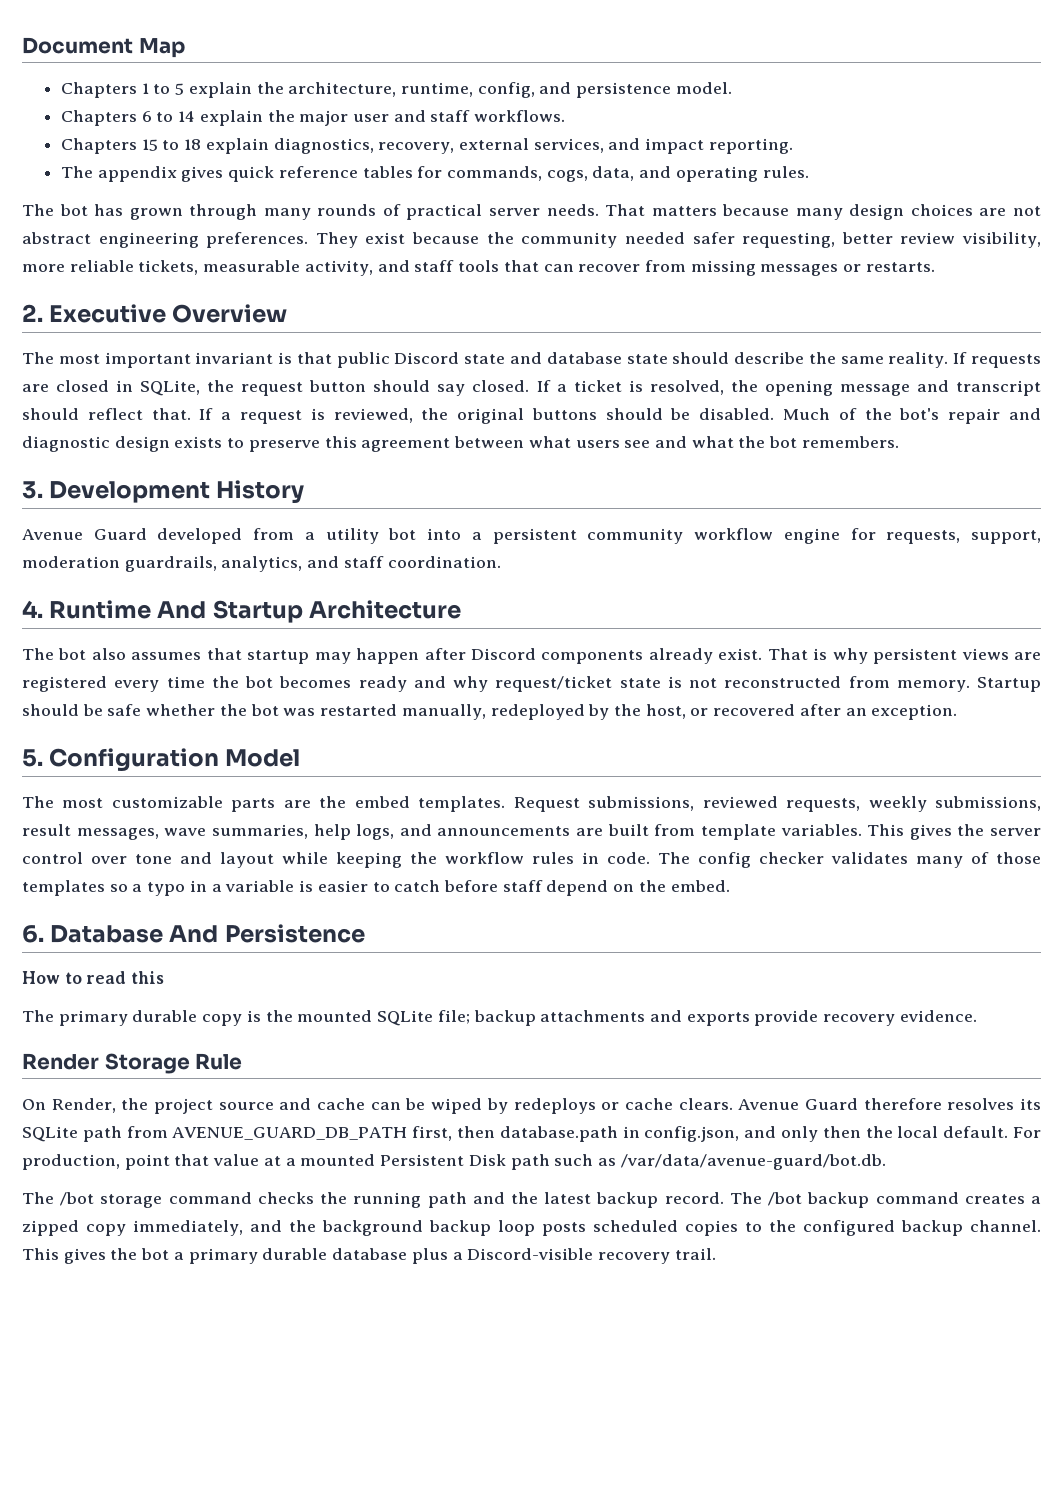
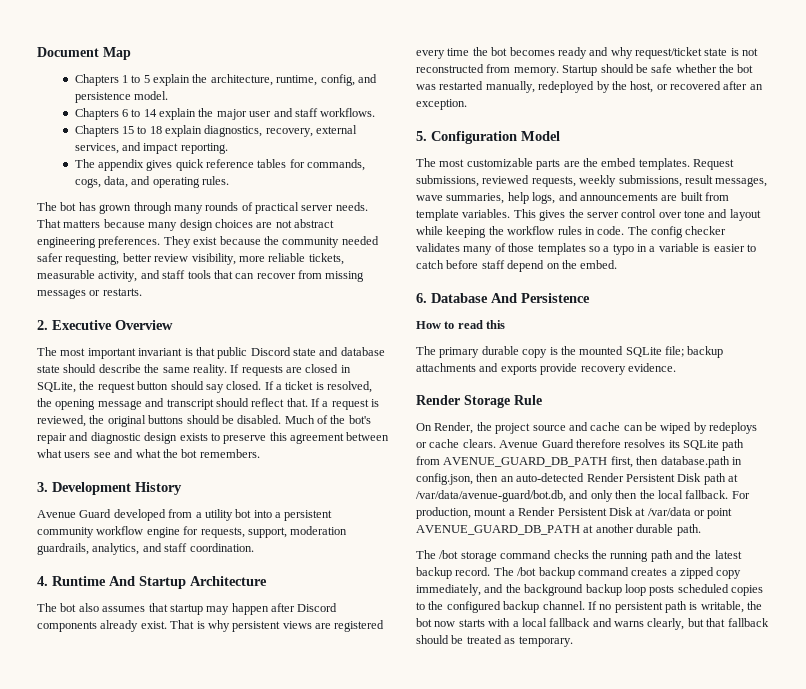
(740, 1134) none -> [476,473,738,485] [416,490,566,502] then an auto-detected Render Persistent Disk path at /var/data/avenue-guard/bot.db,
[943,1126,1009,1138] default. -> [685,490,729,499] fallback.
[124,1154,886,1170] point that value at a mounted Persistent Disk path such as /var/data/avenue-guard/bot.db. -> [474,507,733,519] [416,524,701,536] mount a Render Persistent Disk at /var/data or point AVENUE_GUARD_DB_PATH at another durable path.
[22,1248,716,1264] This gives the bot a primary durable database plus a Discord-visible recovery trail. -> [587,601,763,613] [416,618,769,630] [416,635,573,647] If no persistent path is writable, the bot now starts with a local fallback and warns clearly, but that fallback should be treated as temporary.

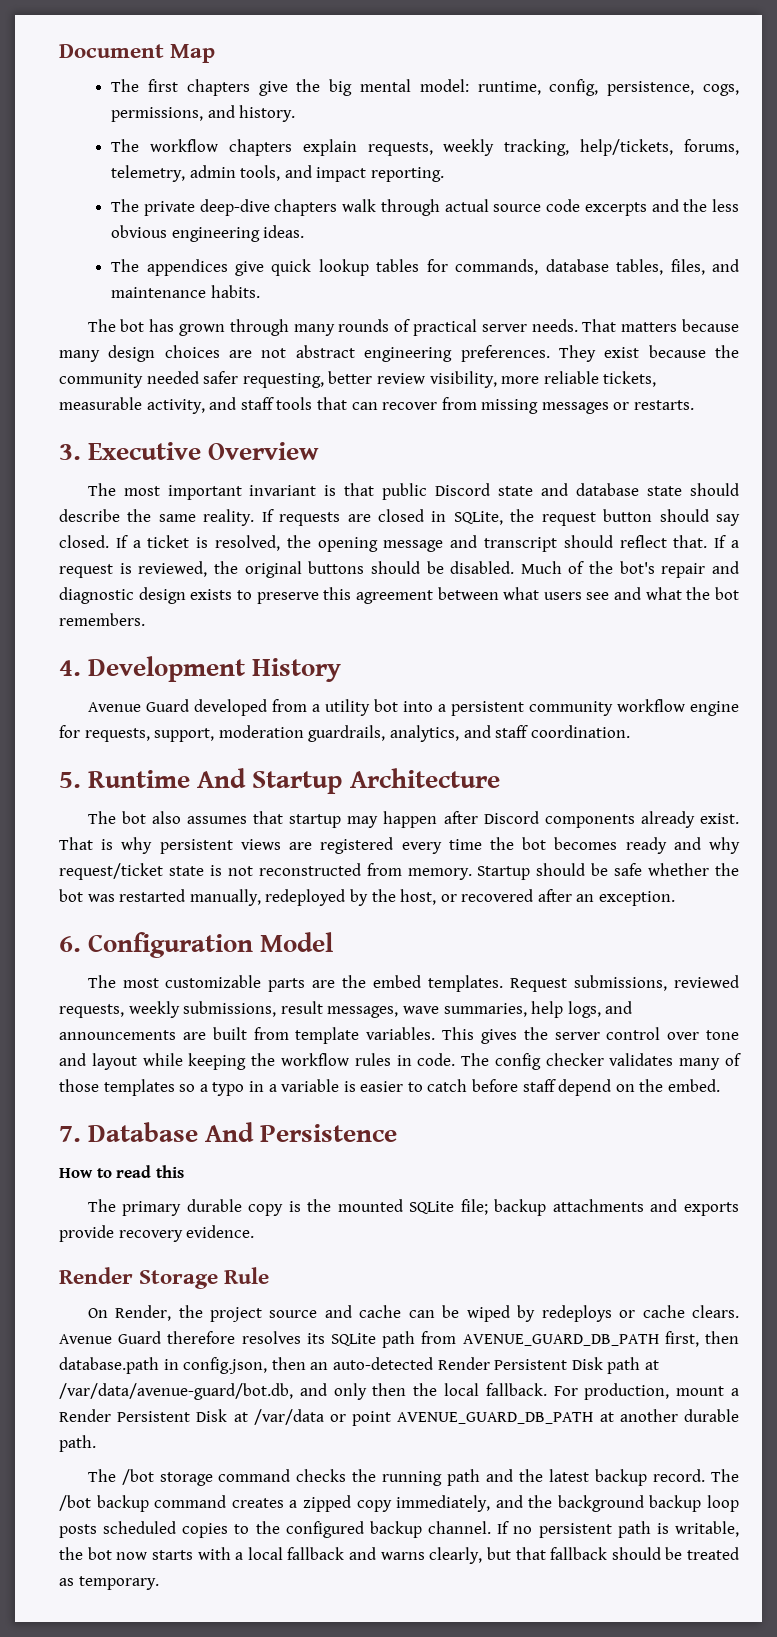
[74,74,377,86] [74,91,168,103] [74,108,376,120] [74,125,358,137] [74,142,228,154] [74,159,366,171] [74,176,230,188] Chapters 1 to 5 explain the architecture, runtime, config, and persistence model. // Chapters 6 to 14 explain the major user and staff workflows. // Chapters 15 to 18 explain diagnostics, recovery, external services, and impact reporting. // The appendix gives quick reference tables for commands, cogs, data, and operating rules. -> [111,79,739,96] [111,105,296,122] [111,139,739,156] [111,165,445,182] [111,199,739,216] [111,225,305,242] [111,259,740,276] [111,285,260,298] The first chapters give the big mental model: runtime, config, persistence, cogs, permissions, and history. // The workflow chapters explain requests, weekly tracking, help/tickets, forums, telemetry, admin tools, and impact reporting. // The private deep-dive chapters walk through actual source code excerpts and the less obvious engineering ideas. // The appendices give quick lookup tables for commands, database tables, files, and maintenance habits.
[37,320,48,330] 2. -> [59,444,81,460] 3.
[37,482,48,492] 3. -> [59,660,81,676] 4.
[37,576,48,586] 4. -> [59,772,81,788] 5.
[416,131,427,141] 5. -> [59,936,81,952] 6.
[416,293,427,303] 6. -> [59,1126,81,1142] 7.

